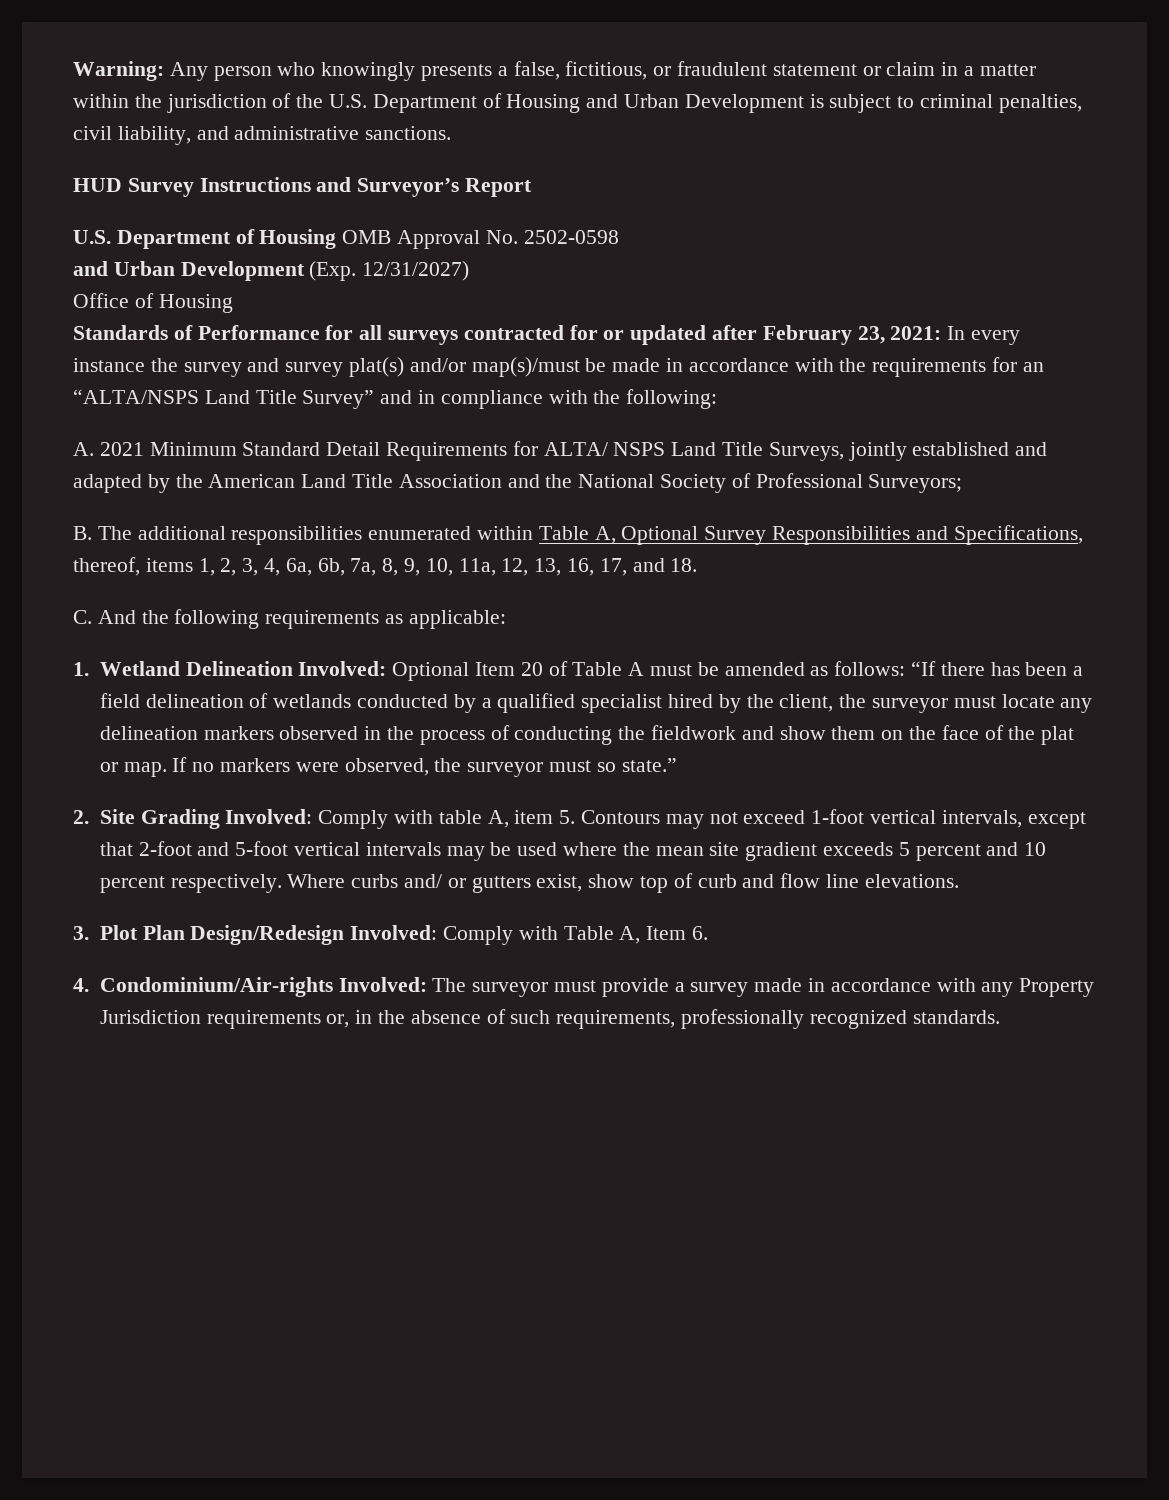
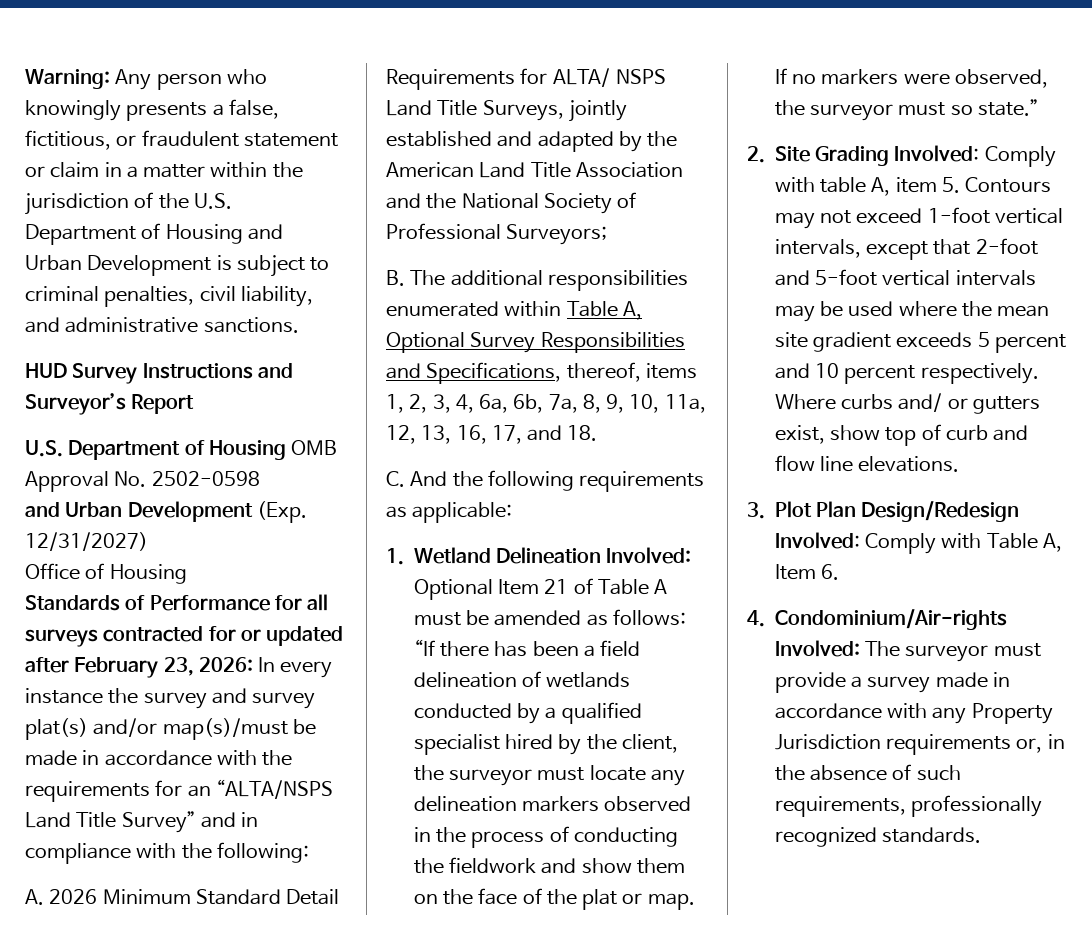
[890,326,942,340] 2021: -> [198,657,253,672] 2026:
[99,442,144,456] 2021 -> [49,889,98,904] 2026
[520,662,543,676] 20 -> [544,579,569,594] 21

